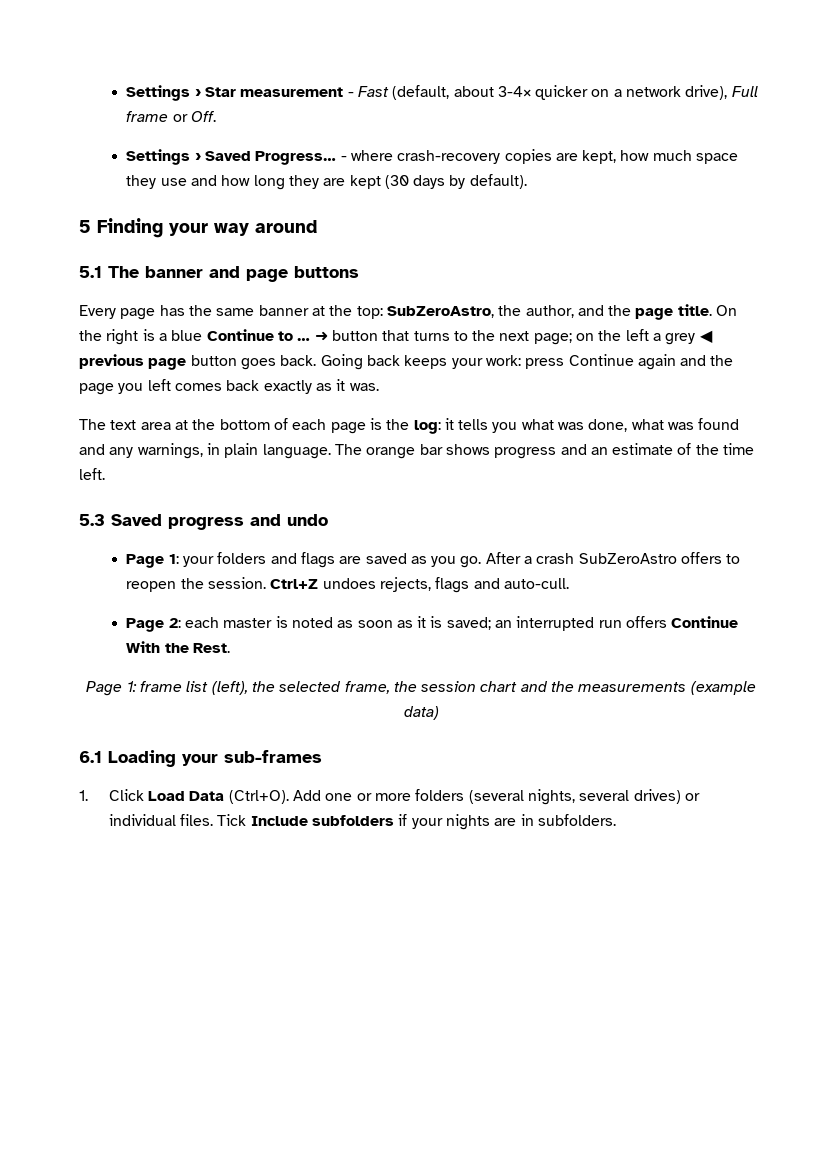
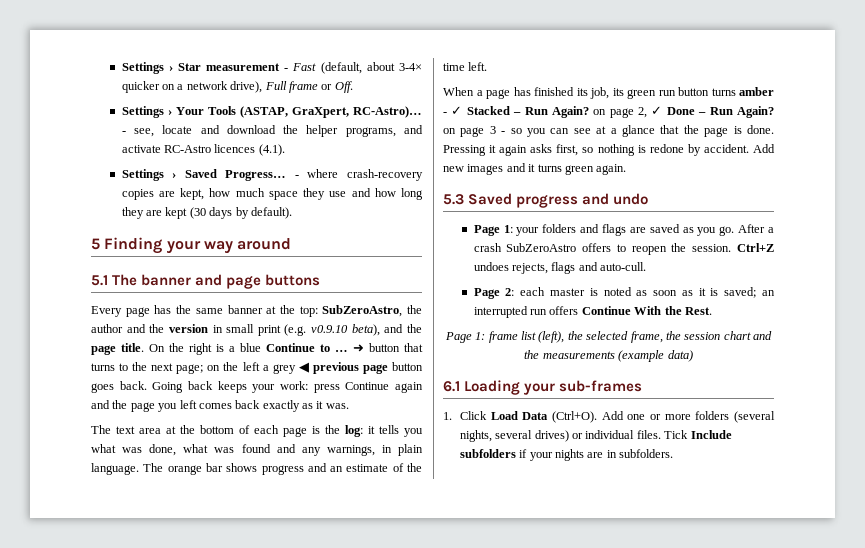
(216, 116) none -> [121,106,422,118] [121,125,423,137] [121,144,285,156] // Settings › Your Tools (ASTAP, GraXpert, RC-Astro)… - see, locate and download the helper programs, and activate RC-Astro licences (4.1).
[525,305,574,318] author, -> [91,324,380,336] author and the version in small print (e.g. v0.9.10 beta),
(105, 474) none -> [443,87,774,99] [443,106,774,118] [443,125,774,137] [443,144,775,156] [443,163,627,175] // When a page has finished its job, its green run button turns amber - ✓ Stacked – Run Again? on page 2, ✓ Done – Run Again? on page 3 - so you can see at a glance that the page is done. Pressing it again asks first, so nothing is redone by accident. Add new images and it turns green again.

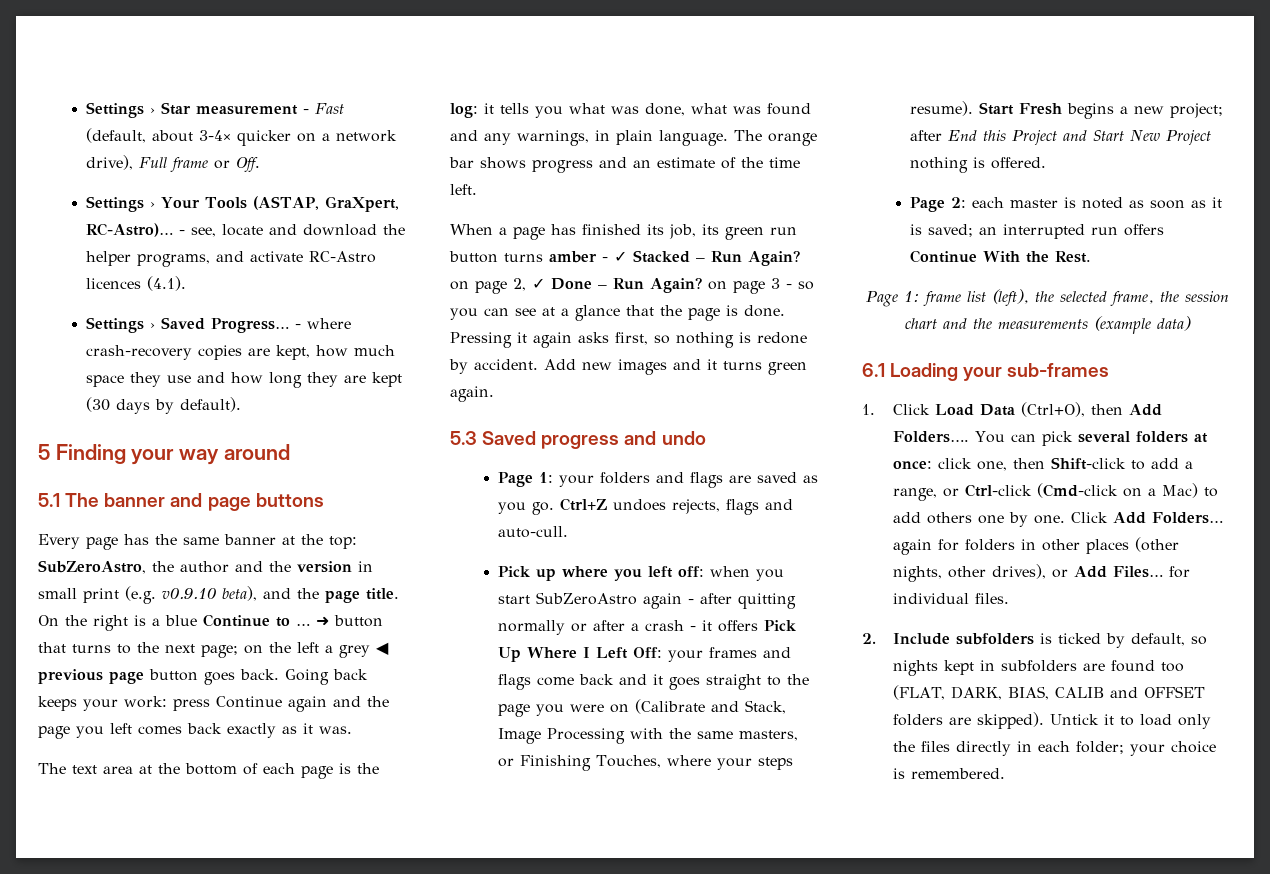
[738,224,774,233] [473,243,732,255] After a crash SubZeroAstro offers to reopen the session. -> (555, 508) none
(647, 266) none -> [498,566,785,581] [498,592,797,609] [498,620,797,635] [498,647,792,662] [498,674,810,690] [498,699,787,717] [498,728,799,744] [498,755,794,771] [910,101,1224,119] [910,130,1212,145] [910,157,1047,173] // Pick up where you left off: when you start SubZeroAstro again - after quitting normally or after a crash - it offers Pick Up Where I Left Off: your frames and flags come back and it goes straight to the page you were on (Calibrate and Stack, Image Processing with the same masters, or Finishing Touches, where your steps resume). Start Fresh begins a new project; after End this Project and Start New Project nothing is offered.
[551,411,775,423] [459,430,584,442] (Ctrl+O). Add one or more folders (several nights, several drives) or -> [1020,402,1162,417] [892,431,1208,446] [892,457,1193,471] [892,483,1218,501] [892,512,1223,527] [892,537,1179,555] [892,564,1190,582] (Ctrl+O), then Add Folders…. You can pick several folders at once: click one, then Shift-click to add a range, or Ctrl-click (Cmd-click on a Mac) to add others one by one. Click Add Folders… again for folders in other places (other nights, other drives), or Add Files… for
[664,430,689,439] Tick -> [862,633,876,644] // 2.
[519,449,674,461] if your nights are in subfolders. -> [1039,633,1207,648] [892,660,1184,676] [892,685,1206,700] [892,712,1211,729] [892,741,1216,756] [892,768,1005,779] is ticked by default, so nights kept in subfolders are found too (FLAT, DARK, BIAS, CALIB and OFFSET folders are skipped). Untick it to load only the files directly in each folder; your choice is remembered.

